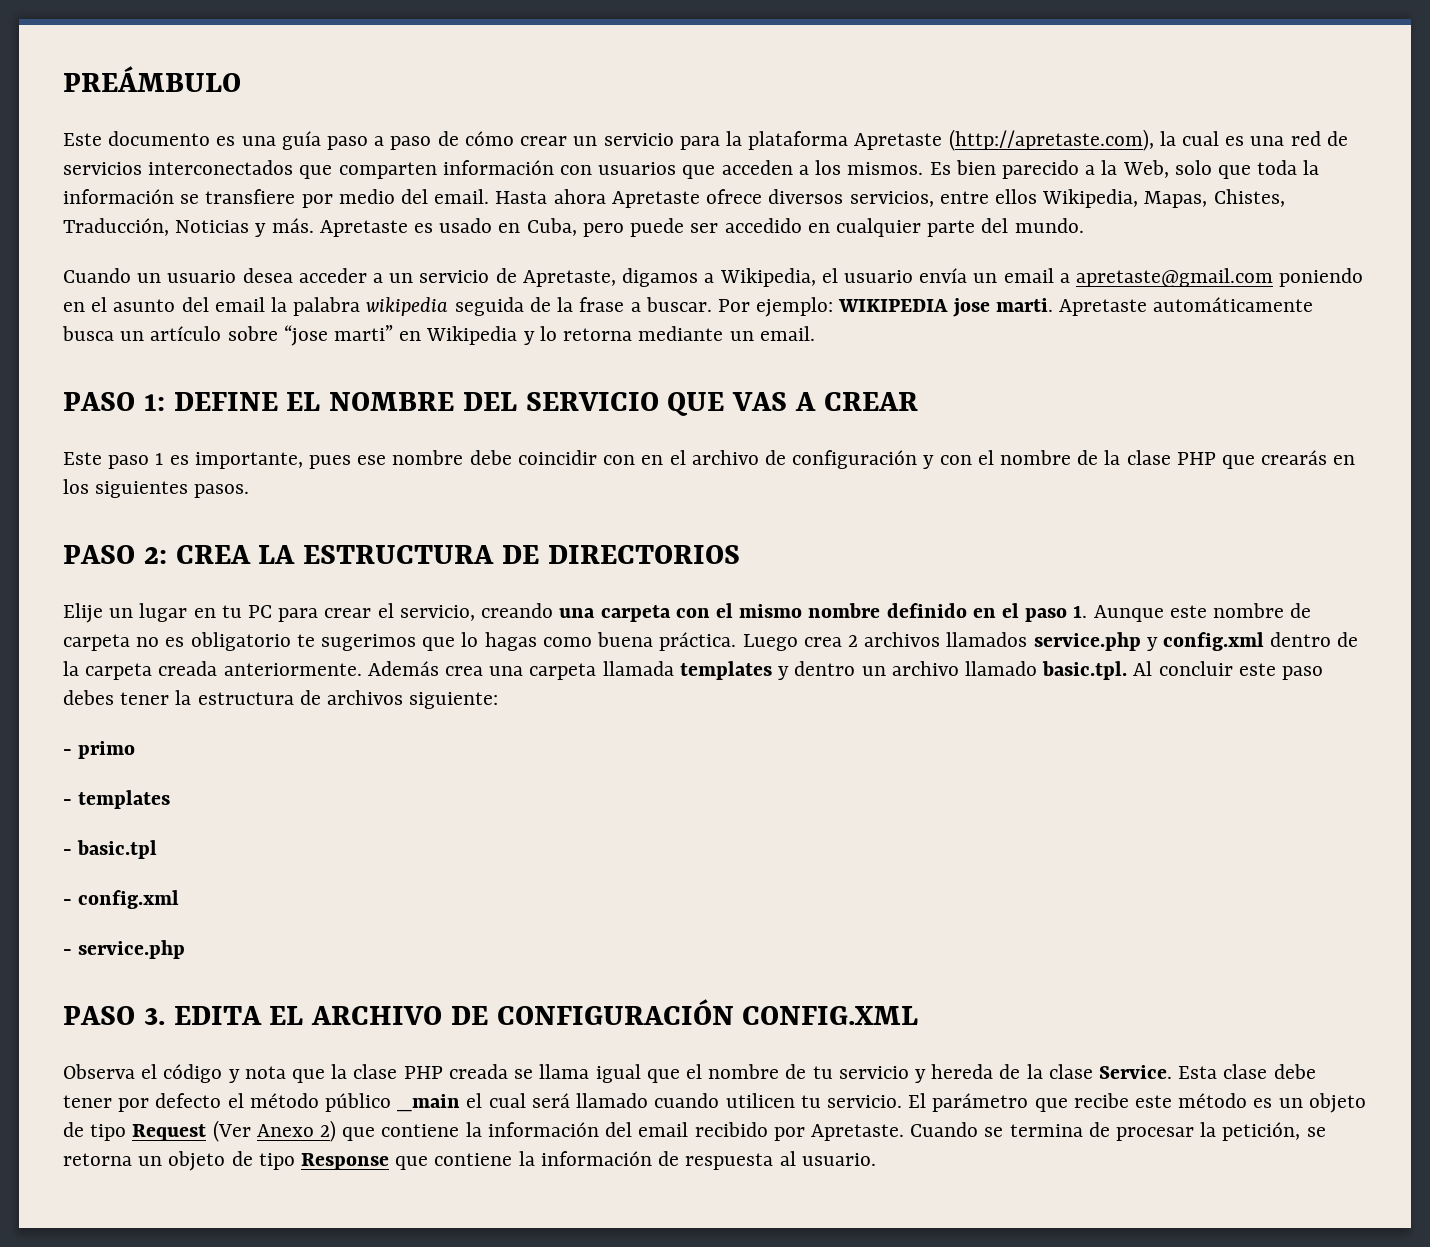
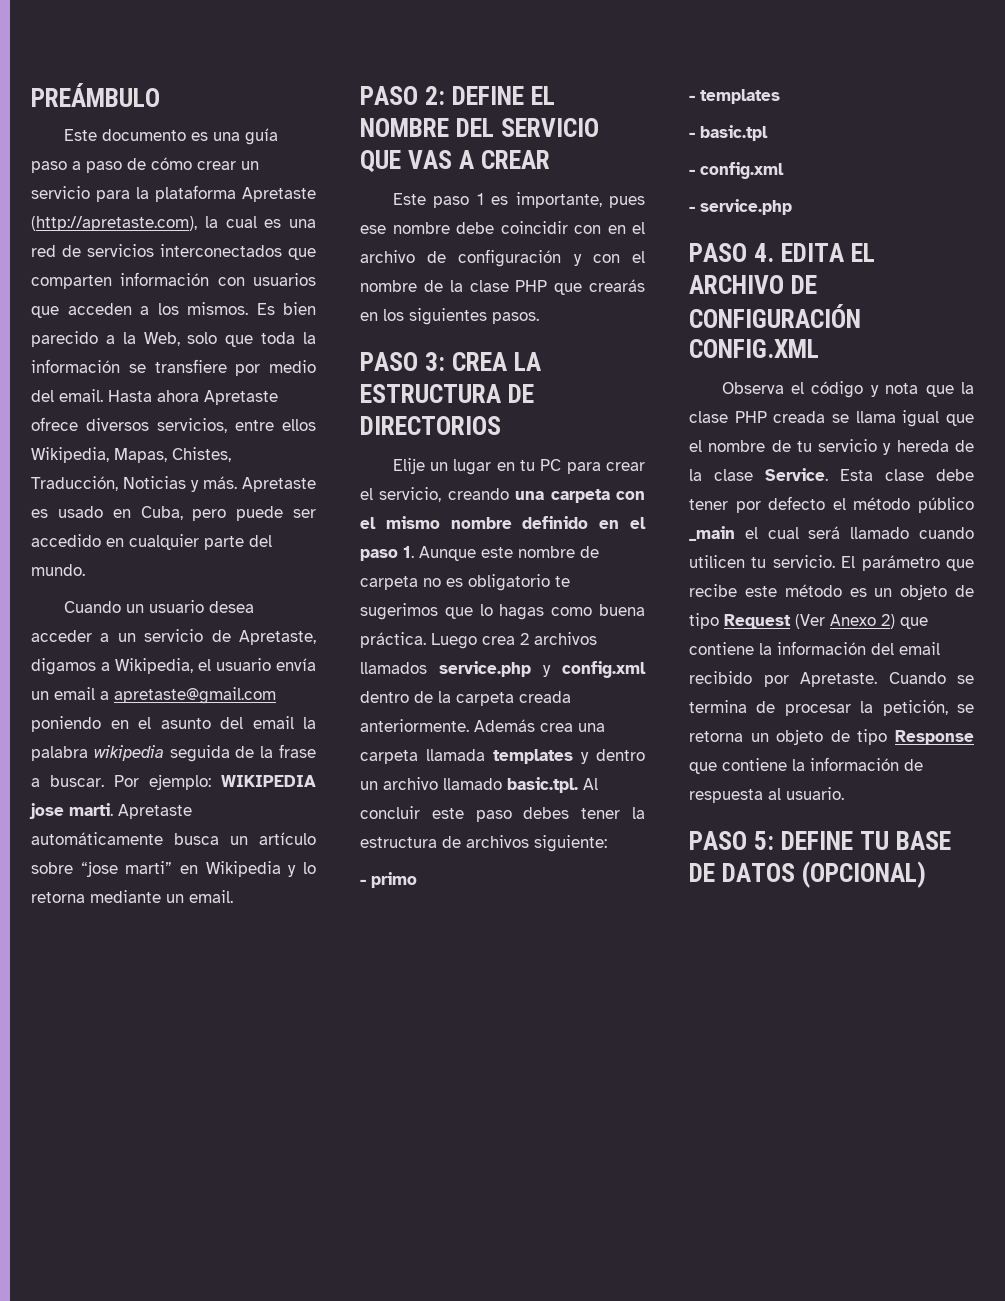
[143,394,165,411] 1: -> [424,86,445,105] 2:
[143,547,167,564] 2: -> [424,352,445,371] 3:
[143,1008,165,1025] 3. -> [753,243,774,262] 4.
(876, 1159) none -> [689,831,951,850] [689,861,926,888] // PASO 5: DEFINE TU BASE DE DATOS (OPCIONAL)

